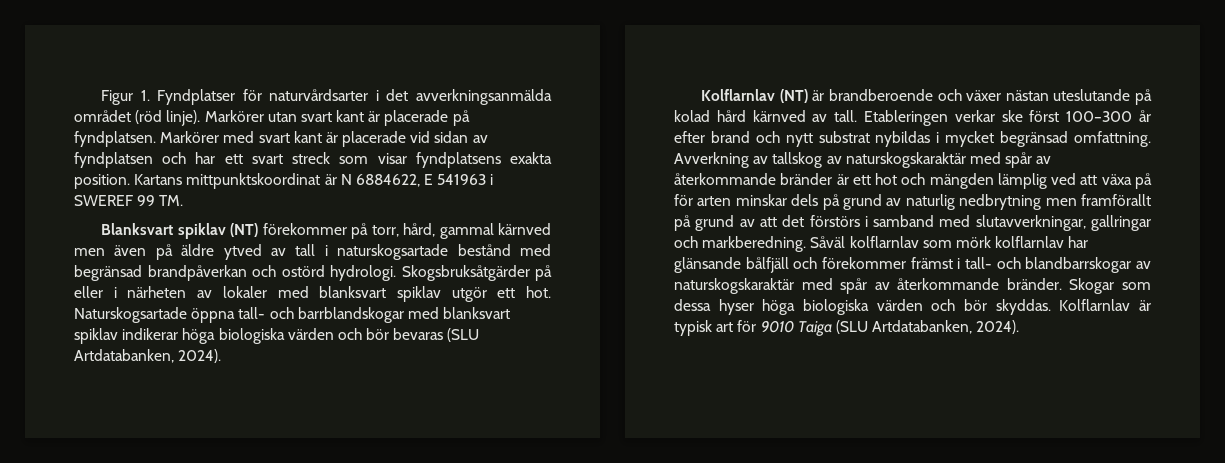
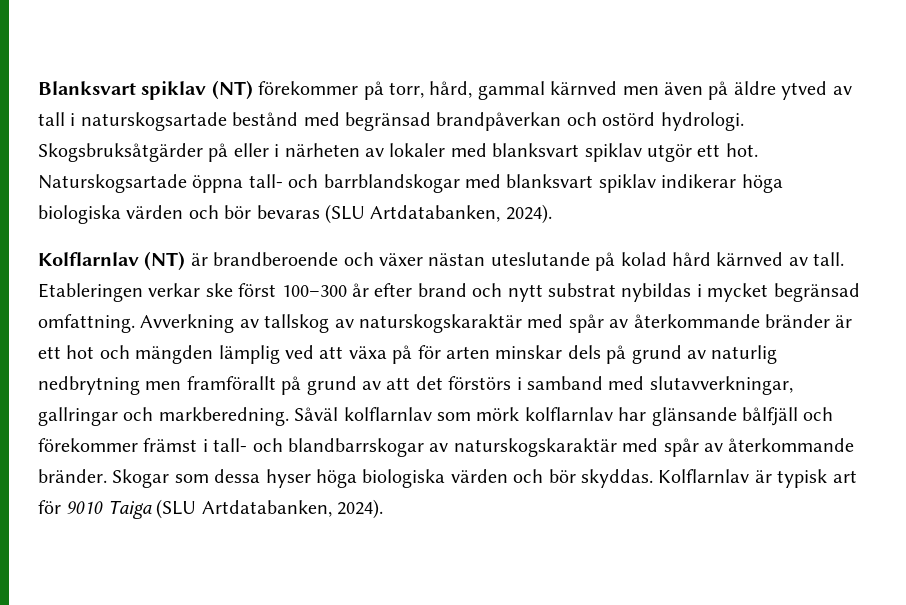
[101,89,552,105] [74,110,470,126] [74,131,488,147] [74,152,552,168] [74,173,494,189] [74,195,184,206] Figur 1. Fyndplatser för naturvårdsarter i det avverkningsanmälda området (röd linje). Markörer utan svart kant är placerade på fyndplatsen. Markörer med svart kant är placerade vid sidan av fyndplatsen och har ett svart streck som visar fyndplatsens exakta position. Kartans mittpunktskoordinat är N 6884622, E 541963 i SWEREF 99 TM. // -> (38, 88) none

